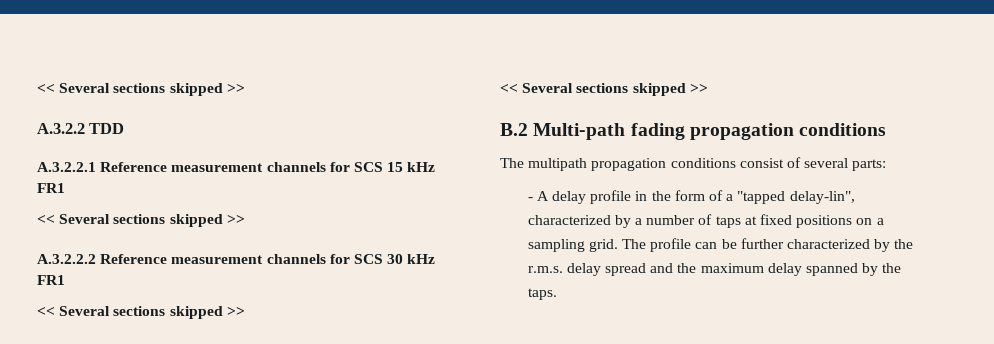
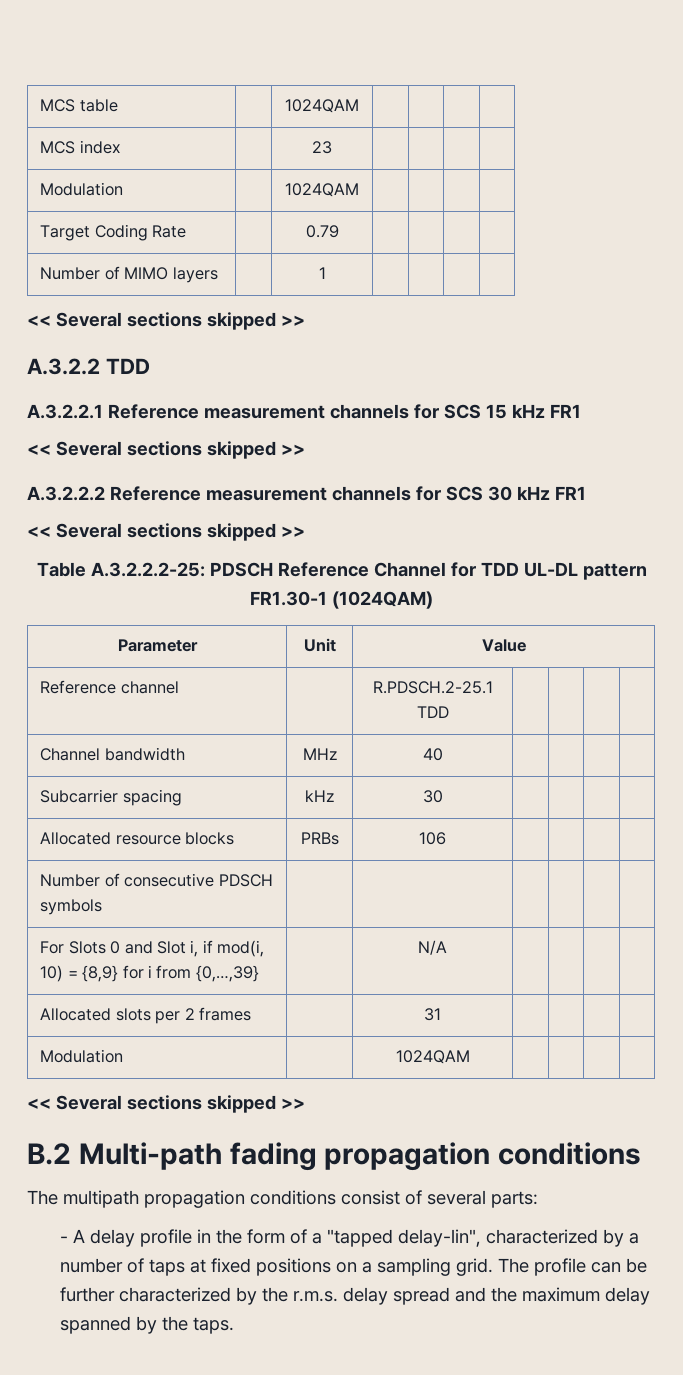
(37, 88) none -> [40,99,118,112] [285,99,359,113] [40,140,120,154] [312,141,332,154] [40,182,124,196] [285,183,359,197] [40,224,187,241] [305,225,339,238] [40,266,218,283] [318,267,326,279] MCS table | | 1024QAM | | | | // MCS index | | 23 | | | | // Modulation | | 1024QAM | | | | // Target Coding Rate | | 0.79 | | | | // Number of MIMO layers | | 1 | | | | //
(245, 311) none -> [36,562,647,580] [250,591,433,609] [117,639,198,652] [303,638,336,652] [481,639,526,652] [40,680,179,694] [372,681,493,694] [416,706,449,718] [40,747,185,761] [302,748,337,760] [422,748,443,761] [40,789,182,806] [305,790,334,802] [422,790,443,803] [40,832,235,845] [300,832,339,845] [419,832,446,845] [40,873,273,887] [40,899,103,915] [40,940,265,957] [40,965,259,982] [418,940,447,955] [40,1007,251,1024] [424,1008,441,1021] [40,1049,124,1063] [395,1050,470,1064] // Table A.3.2.2.2-25: PDSCH Reference Channel for TDD UL-DL pattern FR1.30-1 (1024QAM) // Parameter | Unit | Value // Reference channel | | R.PDSCH.2-25.1 TDD | | | | // Channel bandwidth | MHz | 40 | | | | // Subcarrier spacing | kHz | 30 | | | | // Allocated resource blocks | PRBs | 106 | | | | // Number of consecutive PDSCH symbols | | | | | | // For Slots 0 and Slot i, if mod(i, 10) = {8,9} for i from {0,…,39} | | N/A | | | | // Allocated slots per 2 frames | | 31 | | | | // Modulation | | 1024QAM | | | |

